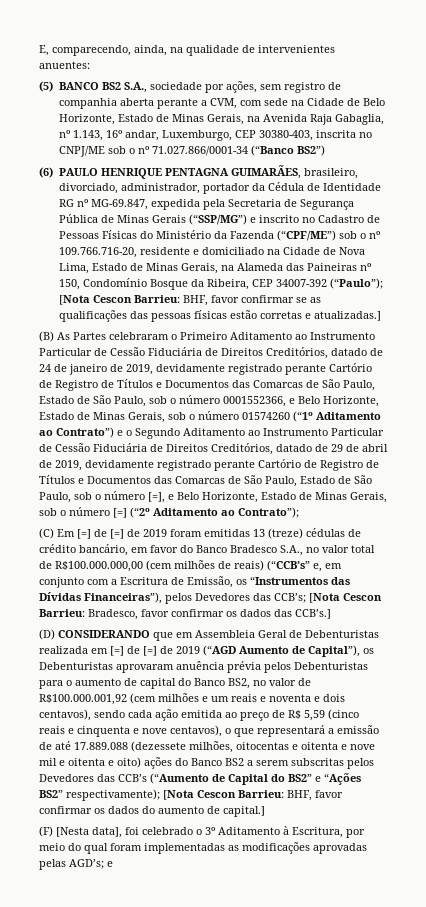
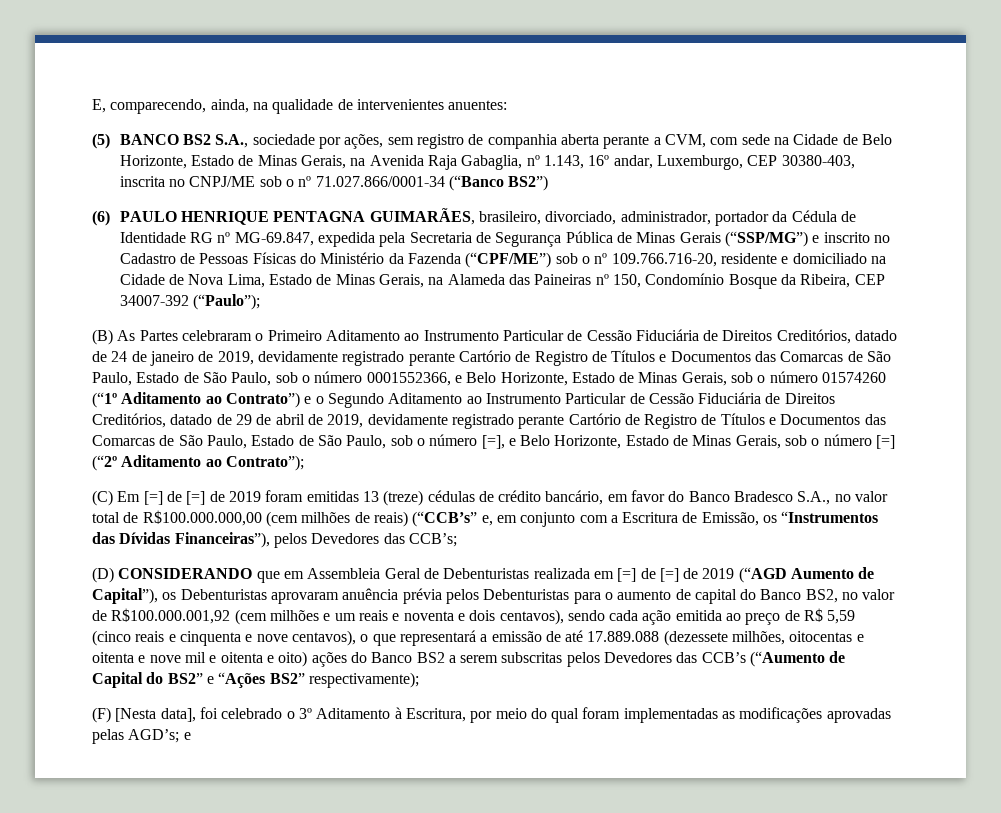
[58,295,321,306] [58,310,381,322] [Nota Cescon Barrieu: BHF, favor confirmar se as qualificações das pessoas físicas estão corretas e atualizadas.] -> (261, 302) none
[309,593,382,603] [39,609,331,620] [Nota Cescon Barrieu: Bradesco, favor confirmar os dados das CCB’s.] -> (457, 540) none
[163,790,343,801] [39,806,265,817] [Nota Cescon Barrieu: BHF, favor confirmar os dados do aumento de capital.] -> (419, 680) none

